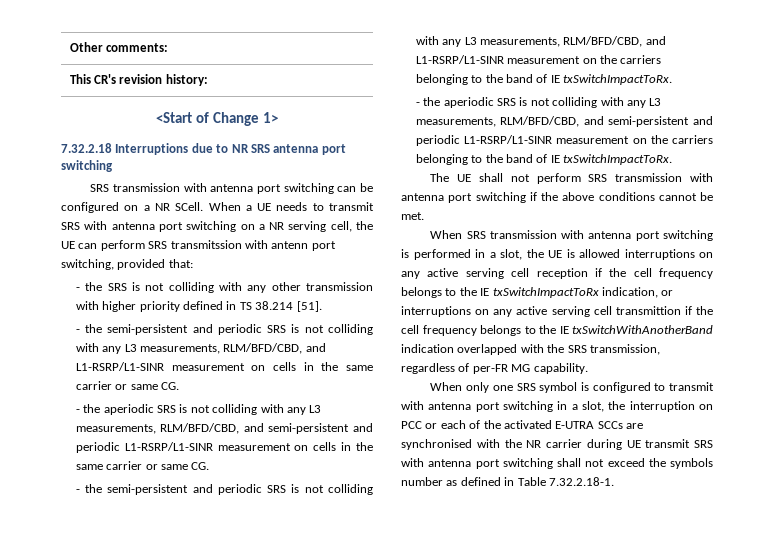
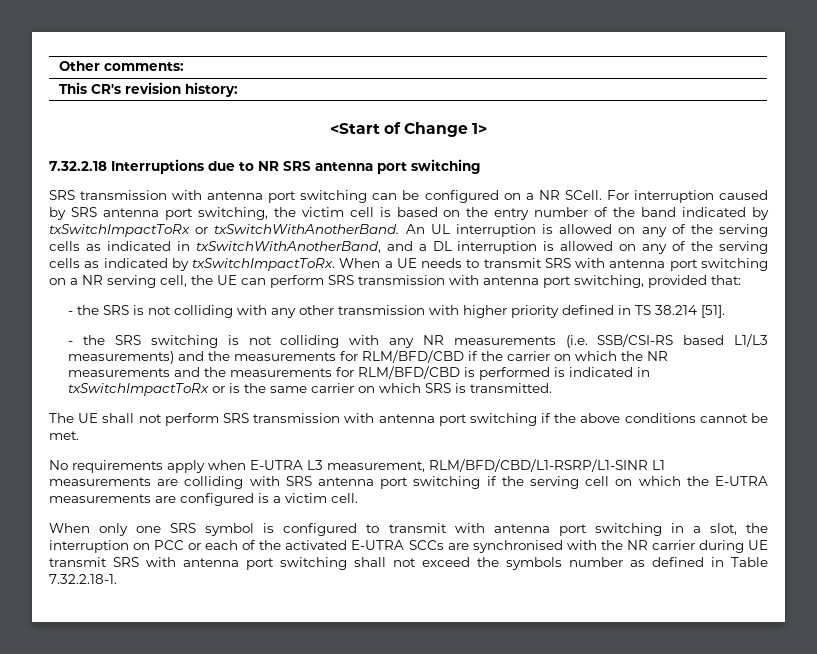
(204, 206) none -> [606,190,769,203] [49,207,770,220] [49,224,768,237] [49,241,768,254] [49,258,336,271] For interruption caused by SRS antenna port switching, the victim cell is based on the entry number of the band indicated by txSwitchImpactToRx or txSwitchWithAnotherBand. An UL interruption is allowed on any of the serving cells as indicated in txSwitchWithAnotherBand, and a DL interruption is allowed on any of the serving cells as indicated by txSwitchImpactToRx.
[170,240,309,249] transmitssion with antenn -> [358,275,539,285] transmission with antenna
[107,324,374,335] [75,343,326,354] [75,362,373,371] [75,381,180,390] [75,404,322,415] [75,423,373,434] [75,442,373,453] [75,461,210,470] [75,484,374,495] [415,36,666,47] [415,55,662,64] [415,74,673,85] [415,97,662,108] [415,116,713,127] [415,135,713,146] [415,154,673,165] semi-persistent and periodic SRS is not colliding with any L3 measurements, RLM/BFD/CBD, and L1-RSRP/L1-SINR measurement on cells in the same carrier or same CG. // - the aperiodic SRS is not colliding with any L3 measurements, RLM/BFD/CBD, and semi-persistent and periodic L1-RSRP/L1-SINR measurement on cells in the same carrier or same CG. // - the semi-persistent and periodic SRS is not colliding with any L3 measurements, RLM/BFD/CBD, and L1-RSRP/L1-SINR measurement on the carriers belonging to the band of IE txSwitchImpactToRx. // - the aperiodic SRS is not colliding with any L3 measurements, RLM/BFD/CBD, and semi-persistent and periodic L1-RSRP/L1-SINR measurement on the carriers belonging to the band of IE txSwitchImpactToRx. -> [115,334,768,348] [68,350,669,364] [68,366,651,380] [68,383,553,396] SRS switching is not colliding with any NR measurements (i.e. SSB/CSI-RS based L1/L3 measurements) and the measurements for RLM/BFD/CBD if the carrier on which the NR measurements and the measurements for RLM/BFD/CBD is performed is indicated in txSwitchImpactToRx or is the same carrier on which SRS is transmitted.
[430,230,713,241] [401,249,713,260] [401,268,713,279] [401,287,674,298] [401,306,713,317] [401,325,713,336] [401,344,660,355] [401,363,588,374] When SRS transmission with antenna port switching is performed in a slot, the UE is allowed interruptions on any active serving cell reception if the cell frequency belongs to the IE txSwitchImpactToRx indication, or interruptions on any active serving cell transmittion if the cell frequency belongs to the IE txSwitchWithAnotherBand indication overlapped with the SRS transmission, regardless of per-FR MG capability. -> [49,459,665,473] [49,476,769,489] [49,493,358,506] No requirements apply when E-UTRA L3 measurement, RLM/BFD/CBD/L1-RSRP/L1-SINR L1 measurements are colliding with SRS antenna port switching if the serving cell on which the E-UTRA measurements are configured is a victim cell.

